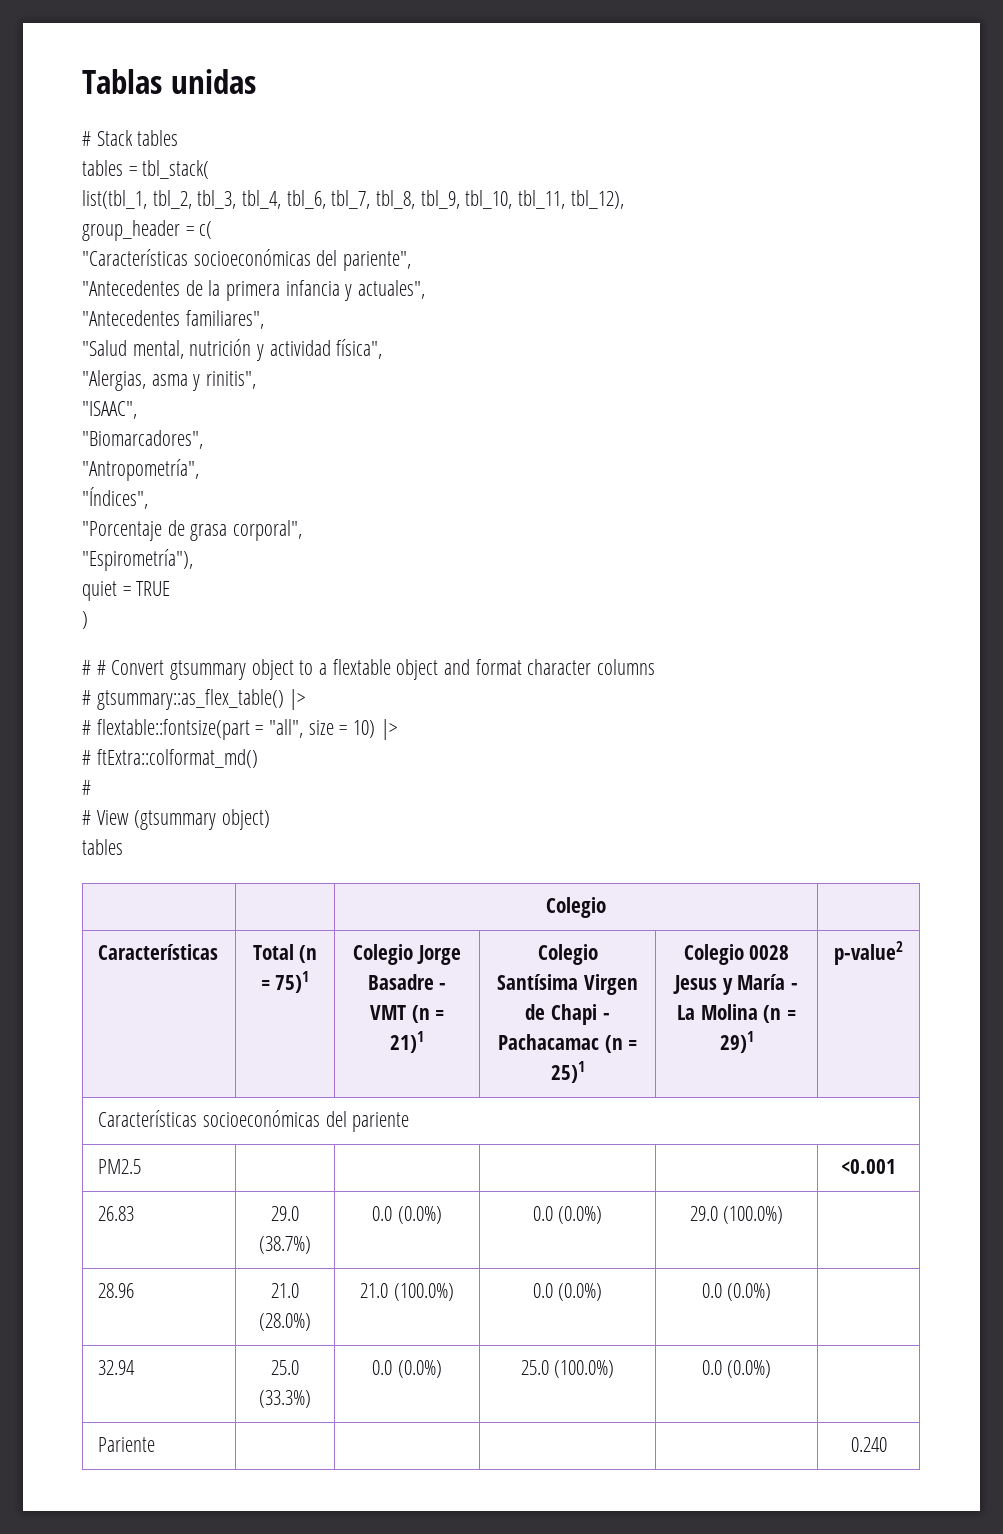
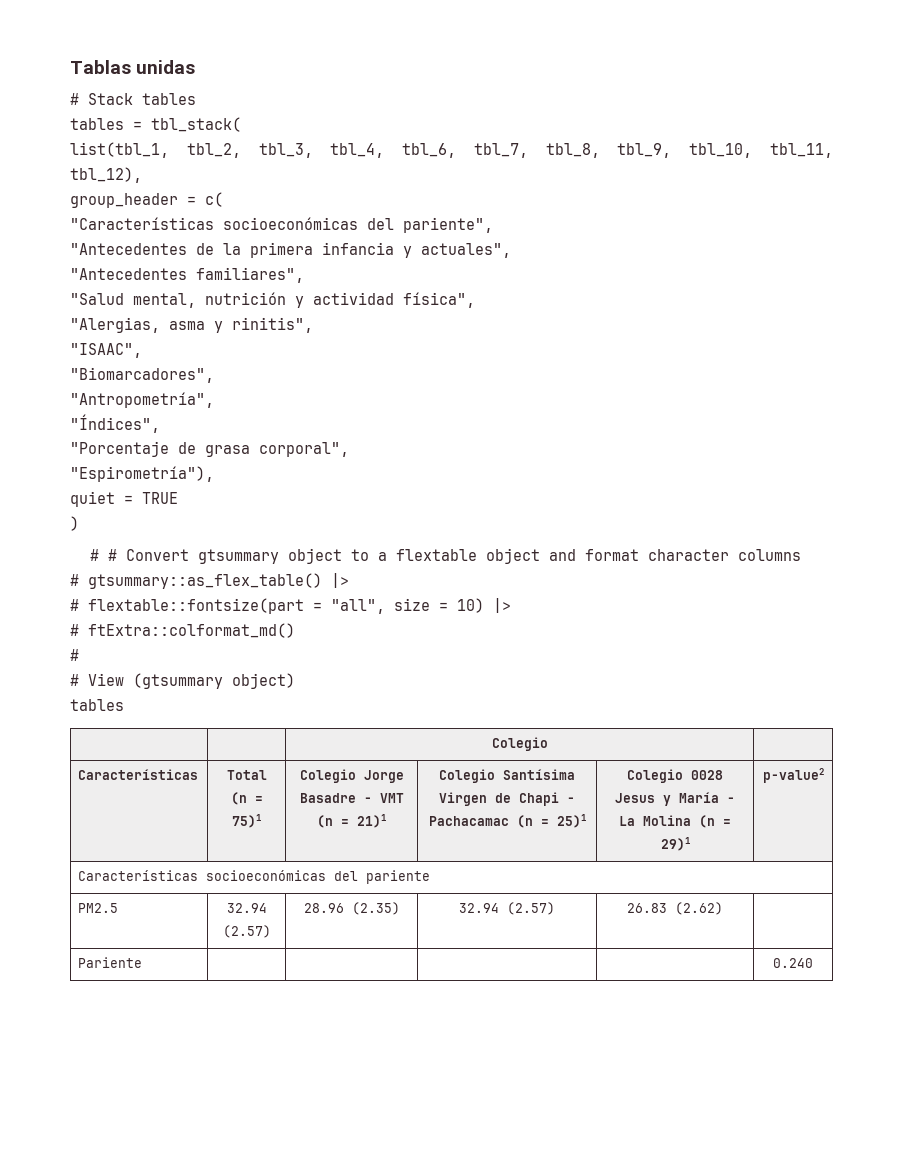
[841,1159,896,1174] [98,1206,135,1221] [271,1206,299,1221] [259,1236,311,1254] [372,1206,442,1224] [532,1206,603,1224] [689,1206,784,1224] [98,1283,135,1298] [271,1283,299,1298] [259,1313,311,1331] [360,1283,454,1301] [532,1283,603,1301] [701,1283,772,1301] [98,1360,136,1375] [271,1360,299,1375] [259,1390,311,1408] [372,1360,442,1378] [520,1360,615,1378] [701,1360,772,1378] | | | | <0.001 // 26.83 | 29.0 (38.7%) | 0.0 (0.0%) | 0.0 (0.0%) | 29.0 (100.0%) | // 28.96 | 21.0 (28.0%) | 21.0 (100.0%) | 0.0 (0.0%) | 0.0 (0.0%) | // 32.94 | 25.0 (33.3%) | 0.0 (0.0%) | 25.0 (100.0%) | 0.0 (0.0%) -> [226,903,267,913] [222,925,271,938] [303,902,400,915] [459,902,555,915] [626,902,723,915] 32.94 (2.57) | 28.96 (2.35) | 32.94 (2.57) | 26.83 (2.62)

